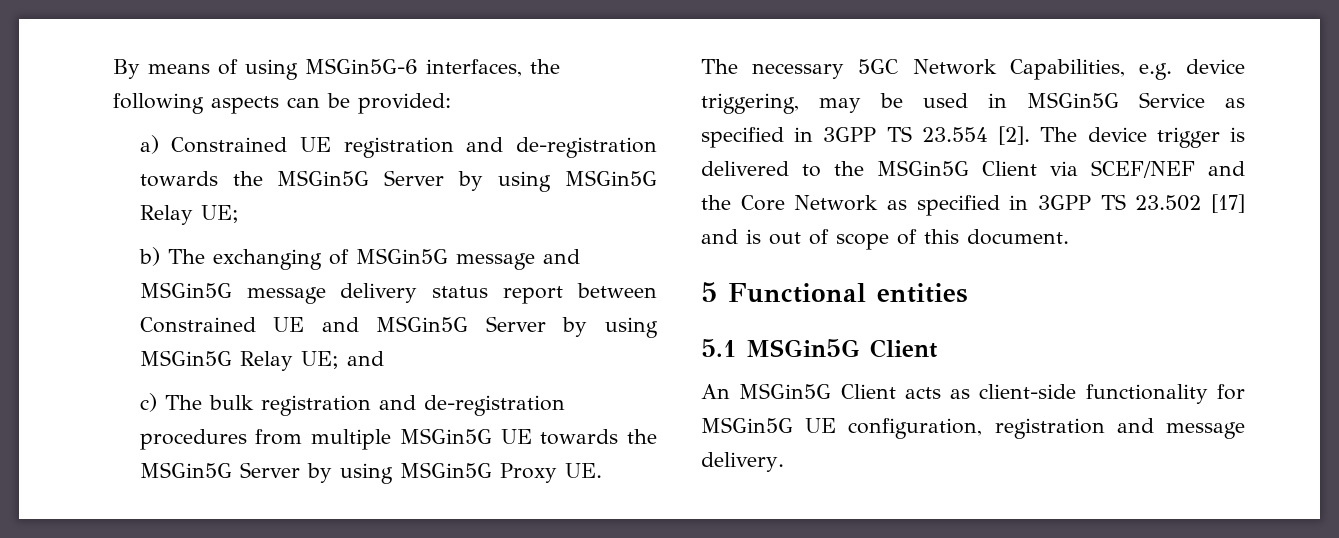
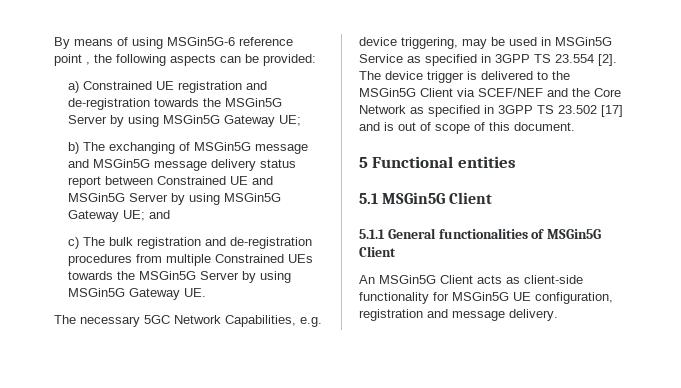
[426,59,522,77] interfaces, -> [239,37,293,46] [54,54,90,66] reference point ,
[139,205,193,225] Relay -> [224,115,276,127] Gateway
[239,351,293,371] Relay -> [68,210,120,222] Gateway
[399,428,657,445] [139,462,557,484] MSGin5G UE towards the MSGin5G Server by using MSGin5G Proxy -> [215,254,314,263] [68,271,292,283] [68,288,181,300] Constrained UEs towards the MSGin5G Server by using MSGin5G Gateway
(938, 348) none -> [359,228,602,239] [359,246,396,257] // 5.1.1 General functionalities of MSGin5G Client

